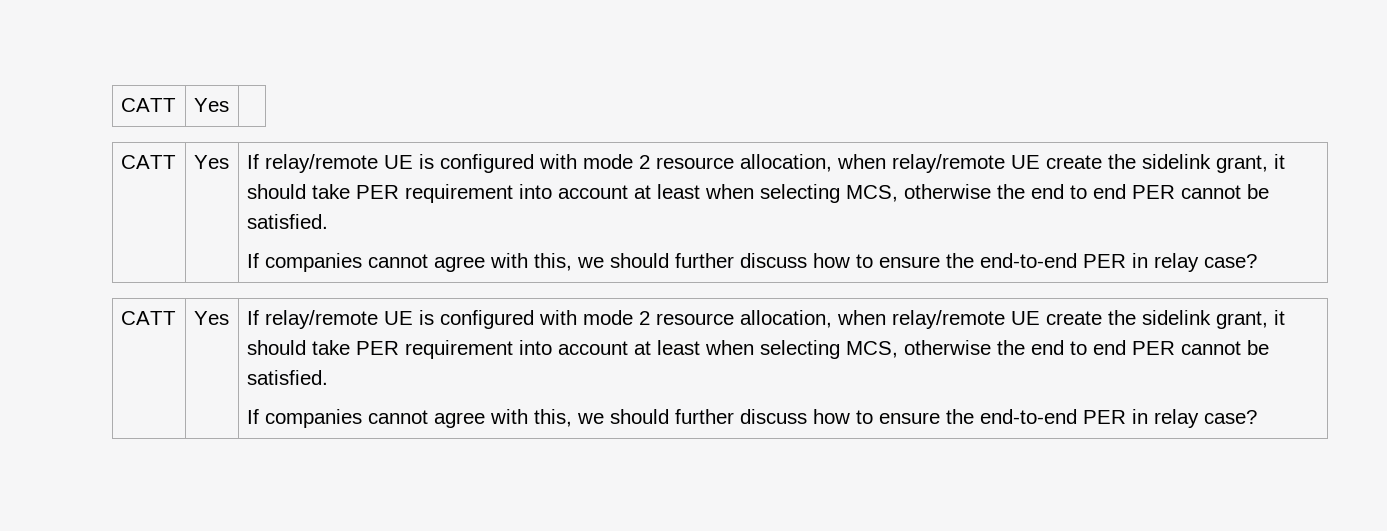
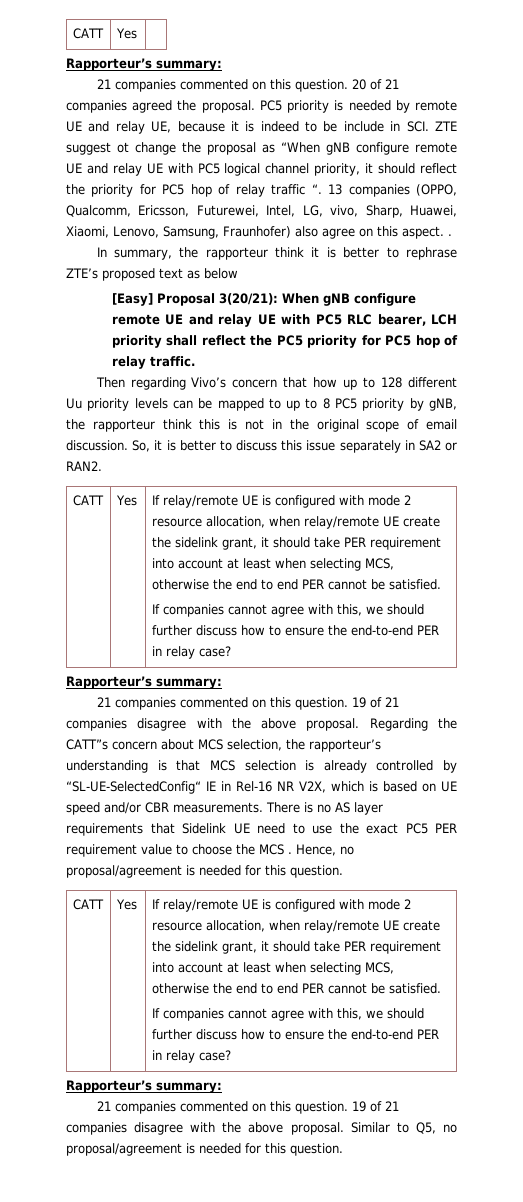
[120,98,176,112] [193,98,229,112] CATT | Yes | -> [72,28,104,39] [115,28,137,39] [66,58,222,71] [96,79,399,92] [66,100,458,113] [66,121,457,134] [66,142,457,155] [66,163,458,176] [66,184,457,197] [66,205,457,218] [66,226,452,239] [96,247,457,260] [66,268,238,281] [111,293,416,306] [111,314,457,327] [111,335,458,348] [111,356,195,369] [95,377,457,390] [66,398,458,411] [66,419,457,432] [66,440,458,453] [66,461,102,471] CATT | Yes | // Rapporteur’s summary: // 21 companies commented on this question. 20 of 21 companies agreed the proposal. PC5 priority is needed by remote UE and relay UE, because it is indeed to be include in SCI. ZTE suggest ot change the proposal as “When gNB configure remote UE and relay UE with PC5 logical channel priority, it should reflect the priority for PC5 hop of relay traffic “. 13 companies (OPPO, Qualcomm, Ericsson, Futurewei, Intel, LG, vivo, Sharp, Huawei, Xiaomi, Lenovo, Samsung, Fraunhofer) also agree on this aspect. . // In summary, the rapporteur think it is better to rephrase ZTE’s proposed text as below // [Easy] Proposal 3(20/21): When gNB configure remote UE and relay UE with PC5 RLC bearer, LCH priority shall reflect the PC5 priority for PC5 hop of relay traffic. // Then regarding Vivo’s concern that how up to 128 different Uu priority levels can be mapped to up to 8 PC5 priority by gNB, the rapporteur think this is not in the original scope of email discussion. So, it is better to discuss this issue separately in SA2 or RAN2.
(1257, 261) none -> [66,676,222,689] [96,697,399,710] [66,718,457,731] [66,739,381,752] [66,760,457,773] [66,781,457,794] [66,802,383,815] [66,823,457,836] [66,844,354,857] [66,865,343,878] // Rapporteur’s summary: // 21 companies commented on this question. 19 of 21 companies disagree with the above proposal. Regarding the CATT”s concern about MCS selection, the rapporteur’s understanding is that MCS selection is already controlled by “SL-UE-SelectedConfig“ IE in Rel-16 NR V2X, which is based on UE speed and/or CBR measurements. There is no AS layer requirements that Sidelink UE need to use the exact PC5 PER requirement value to choose the MCS . Hence, no proposal/agreement is needed for this question.
(1257, 417) none -> [66,1080,222,1093] [96,1101,399,1114] [66,1122,457,1135] [66,1143,343,1156] // Rapporteur’s summary: // 21 companies commented on this question. 19 of 21 companies disagree with the above proposal. Similar to Q5, no proposal/agreement is needed for this question.

